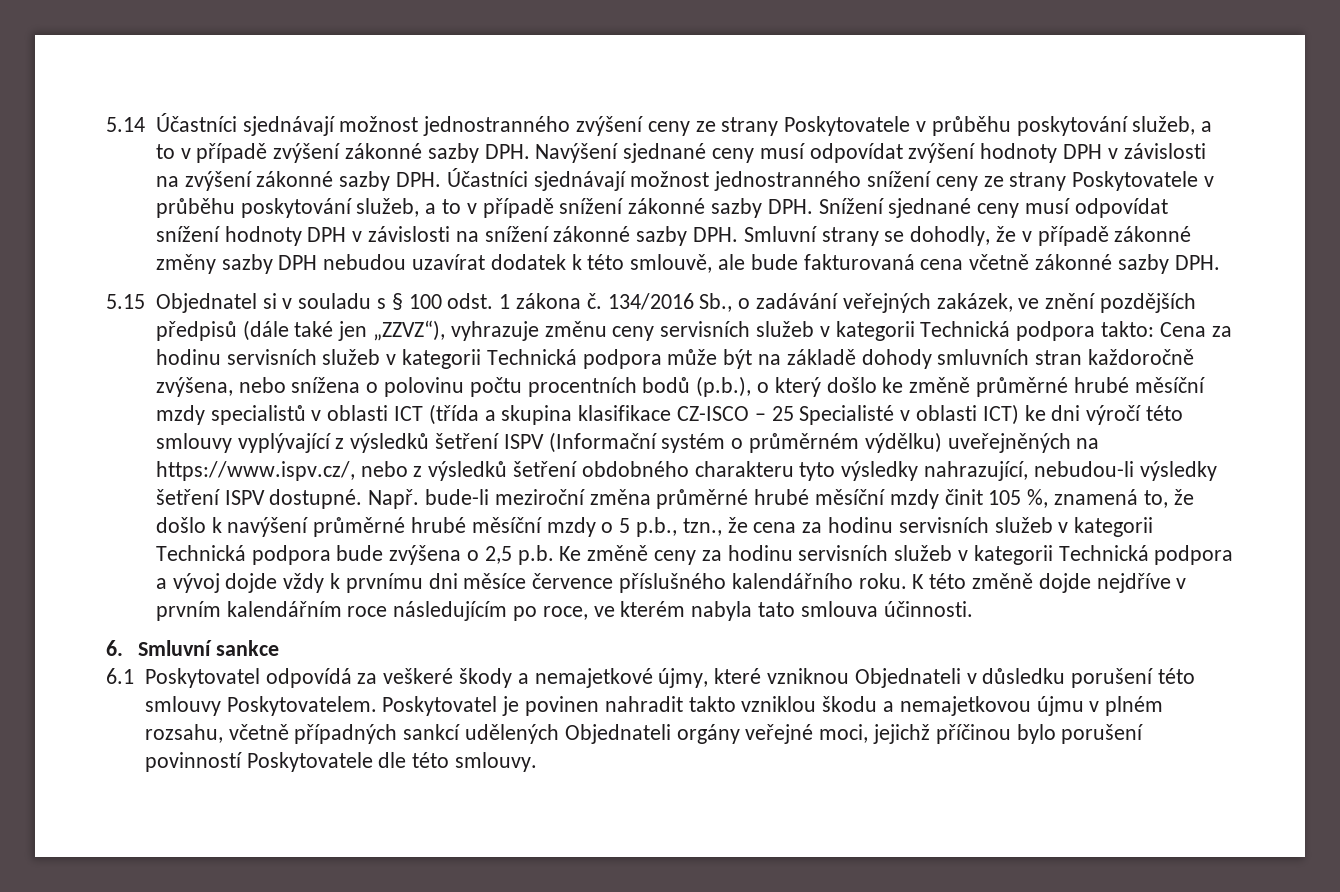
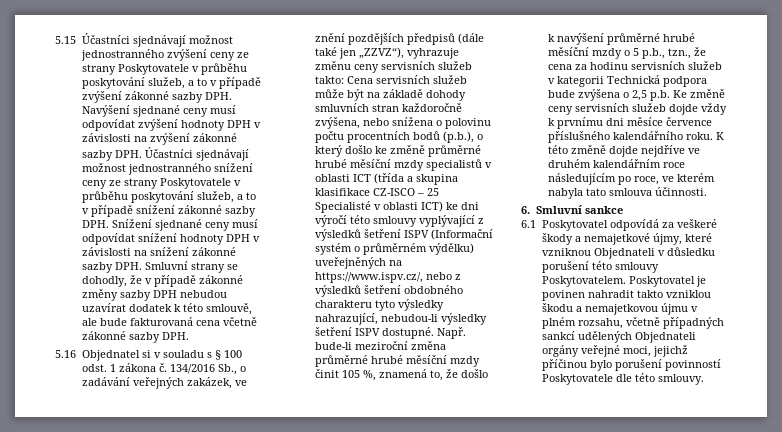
[106,117,145,132] 5.14 -> [55,36,76,44] 5.15
[106,294,145,309] 5.15 -> [55,350,76,358] 5.16
[819,321,1232,341] [155,349,662,369] v kategorii Technická podpora takto: Cena za hodinu servisních služeb v kategorii Technická podpora -> [314,75,467,84] takto: Cena servisních služeb
[701,545,1234,565] [155,573,220,593] za hodinu servisních služeb v kategorii Technická podpora a vývoj -> [574,103,666,112] servisních služeb
[1176,578,1187,589] [155,601,221,621] v prvním -> [687,148,700,154] [547,159,591,168] ve druhém

